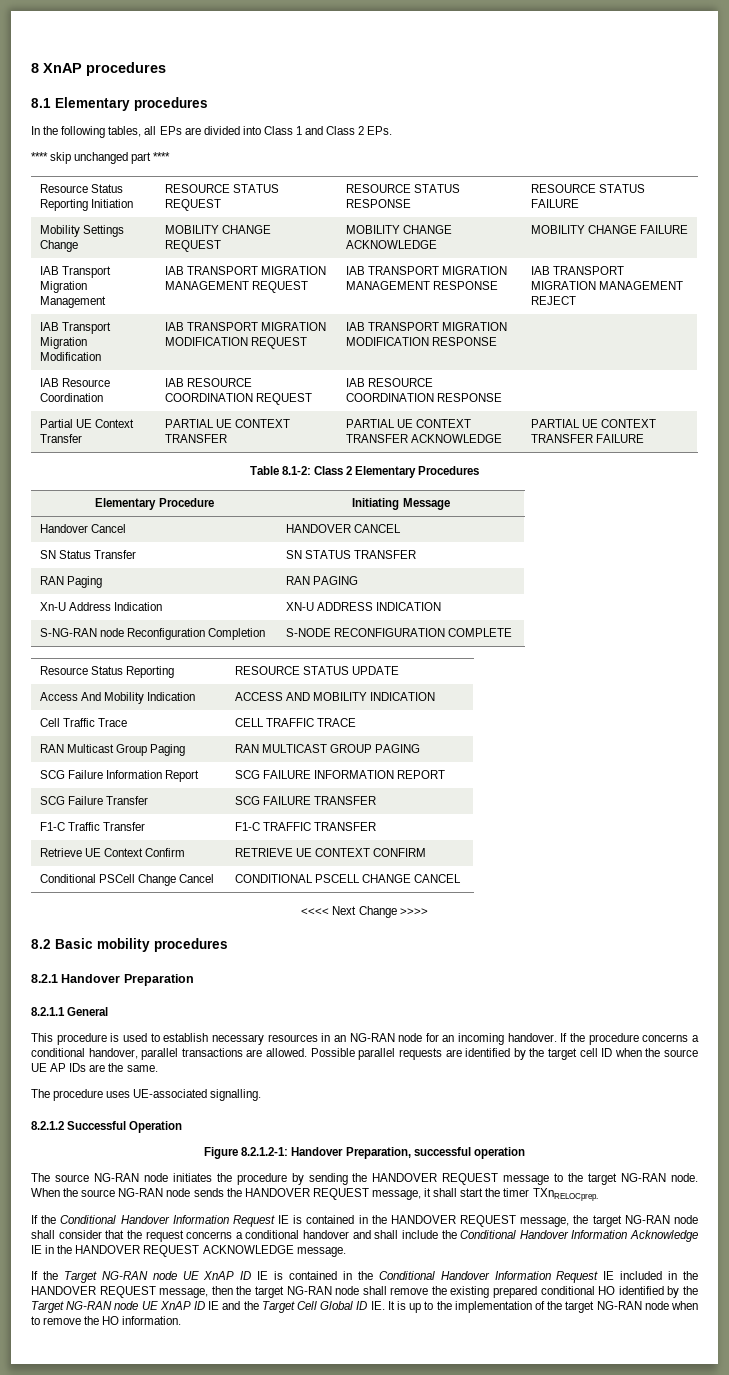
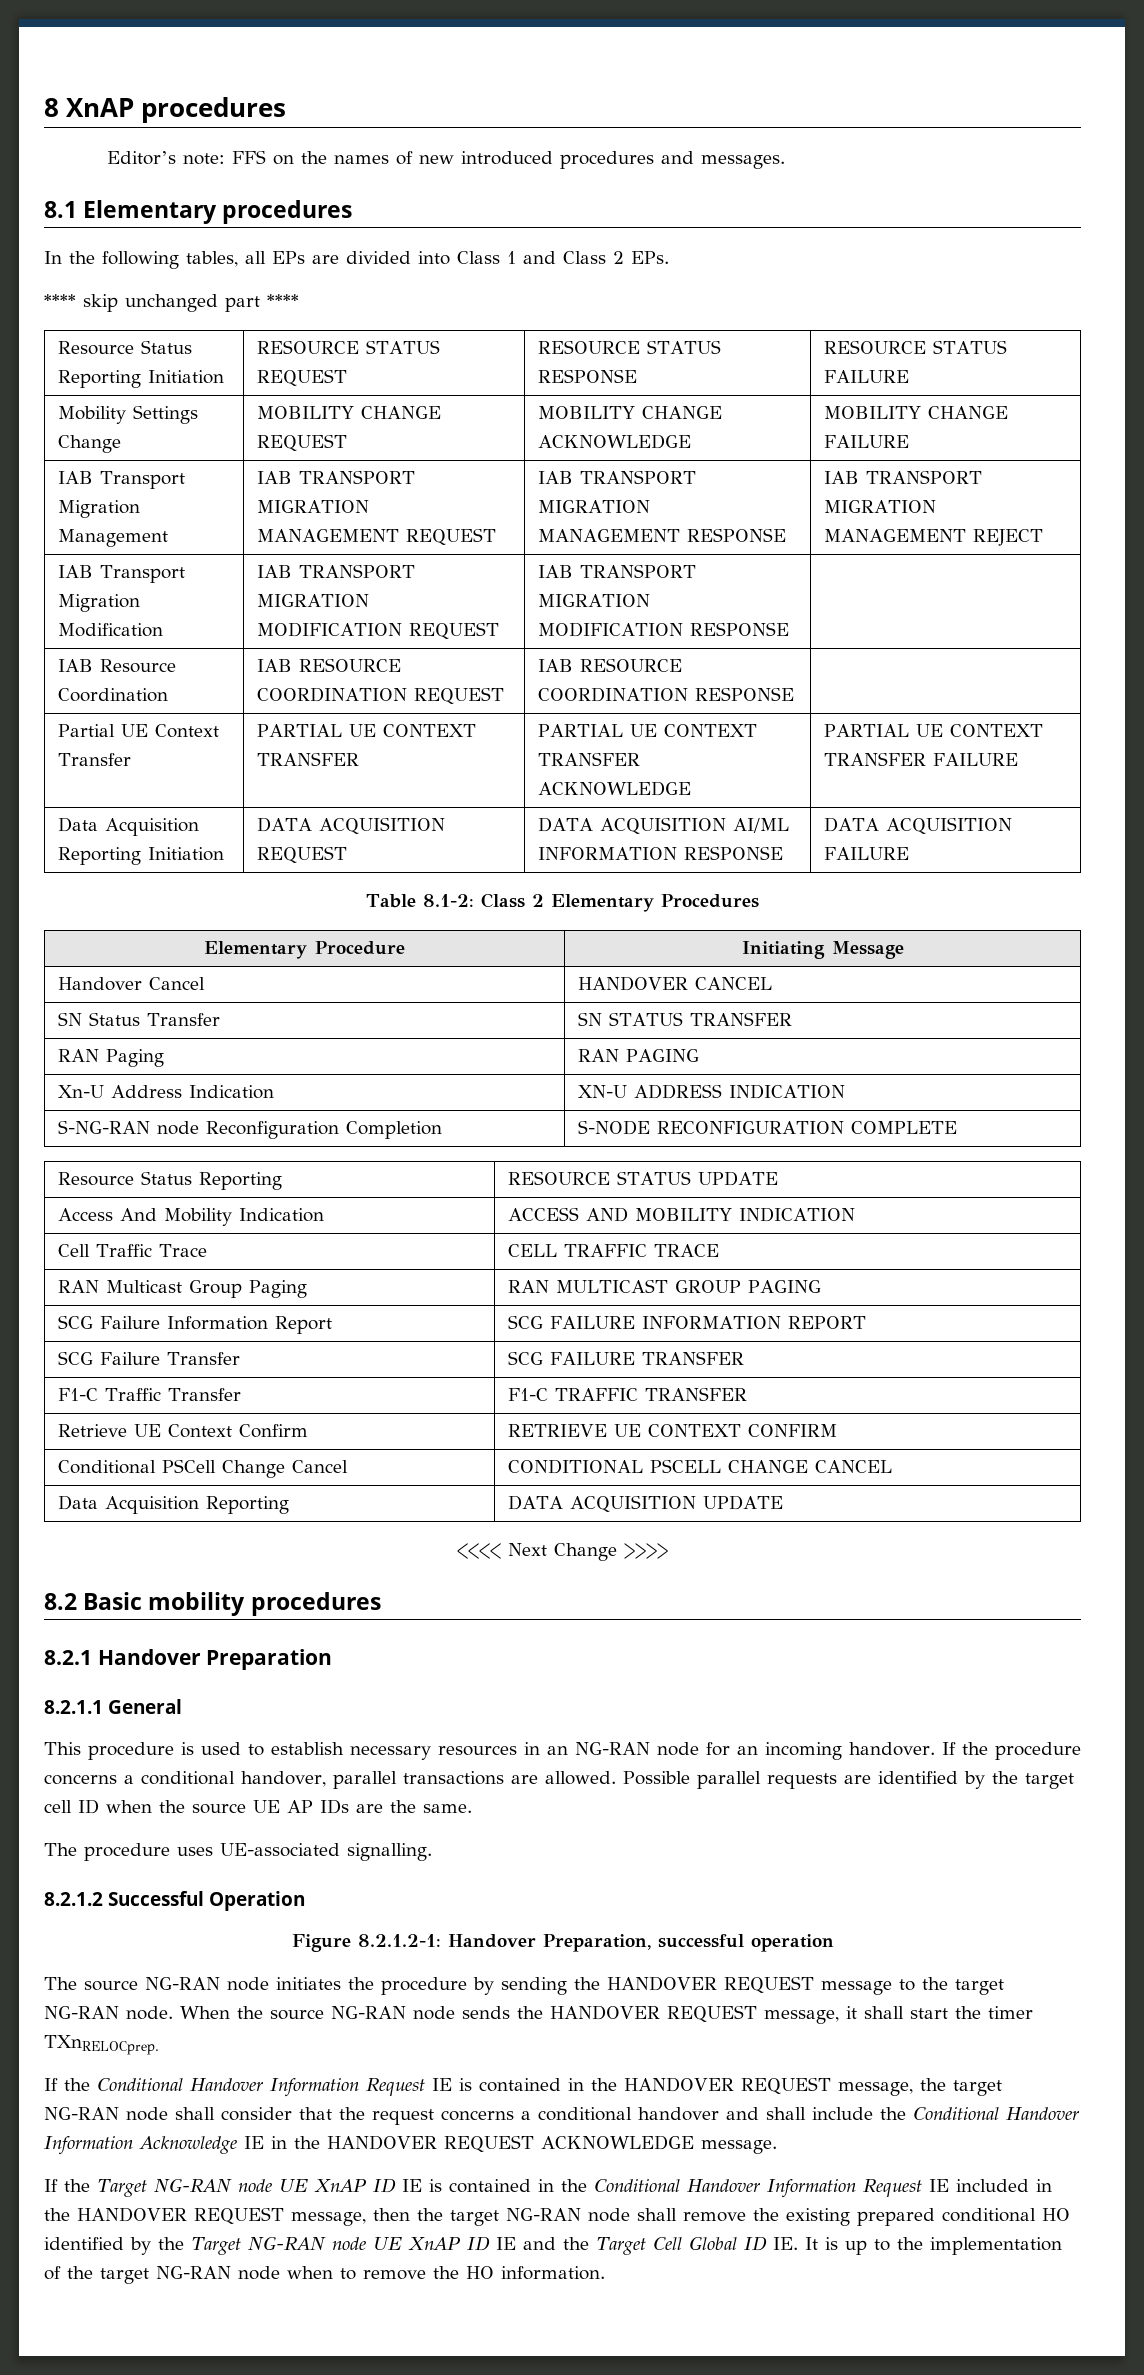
(166, 69) none -> [106,150,785,169] // Editor’s note: FFS on the names of new introduced procedures and messages.
(644, 438) none -> [58,817,200,836] [58,847,225,865] [257,817,446,835] [257,846,348,864] [538,817,790,835] [538,846,784,860] [824,817,1013,835] [824,847,910,860] // Data Acquisition Reporting Initiation | DATA ACQUISITION REQUEST | DATA ACQUISITION AI/ML INFORMATION RESPONSE | DATA ACQUISITION FAILURE
(462, 878) none -> [58,1495,290,1514] [508,1495,784,1513] // Data Acquisition Reporting | DATA ACQUISITION UPDATE

